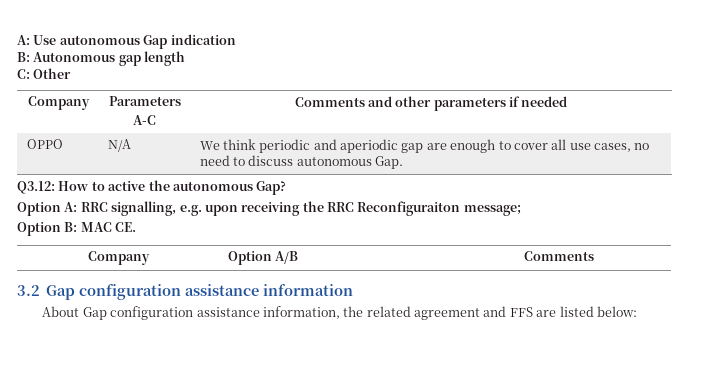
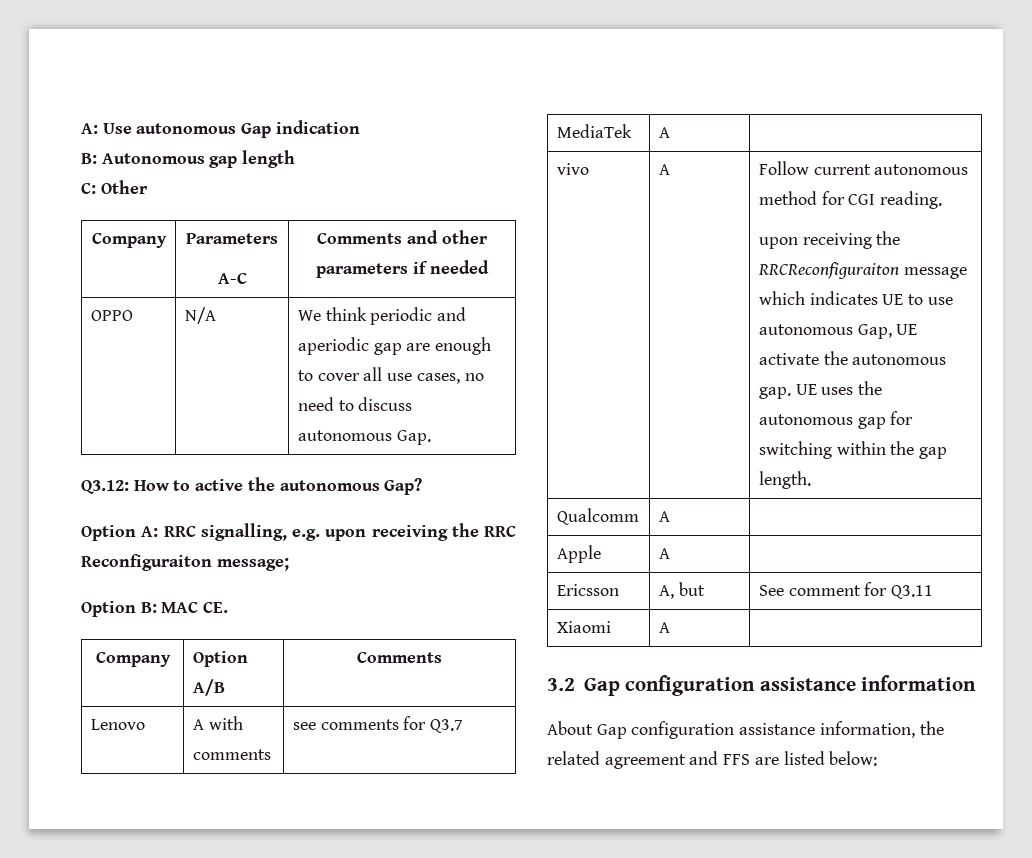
(594, 256) none -> [90,719,145,730] [192,716,243,730] [192,749,271,760] [292,716,464,733] [556,124,632,138] [658,127,670,138] [556,163,589,175] [658,164,670,175] [758,161,969,175] [758,191,943,209] [758,231,901,249] [757,262,967,279] [758,291,953,305] [758,324,918,339] [758,351,947,365] [758,381,883,399] [758,411,914,429] [758,441,948,459] [758,471,811,489] [556,508,639,525] [658,511,670,522] [556,545,601,563] [658,548,670,559] [556,584,619,596] [658,582,705,599] [758,582,934,599] [556,621,611,633] [658,622,670,633] // Lenovo | A with comments | see comments for Q3.7 // MediaTek | A | // vivo | A | Follow current autonomous method for CGI reading. // upon receiving the RRCReconfiguraiton message which indicates UE to use autonomous Gap, UE activate the autonomous gap. UE uses the autonomous gap for switching within the gap length. // Qualcomm | A | // Apple | A | // Ericsson | A, but | See comment for Q3.11 // Xiaomi | A |

